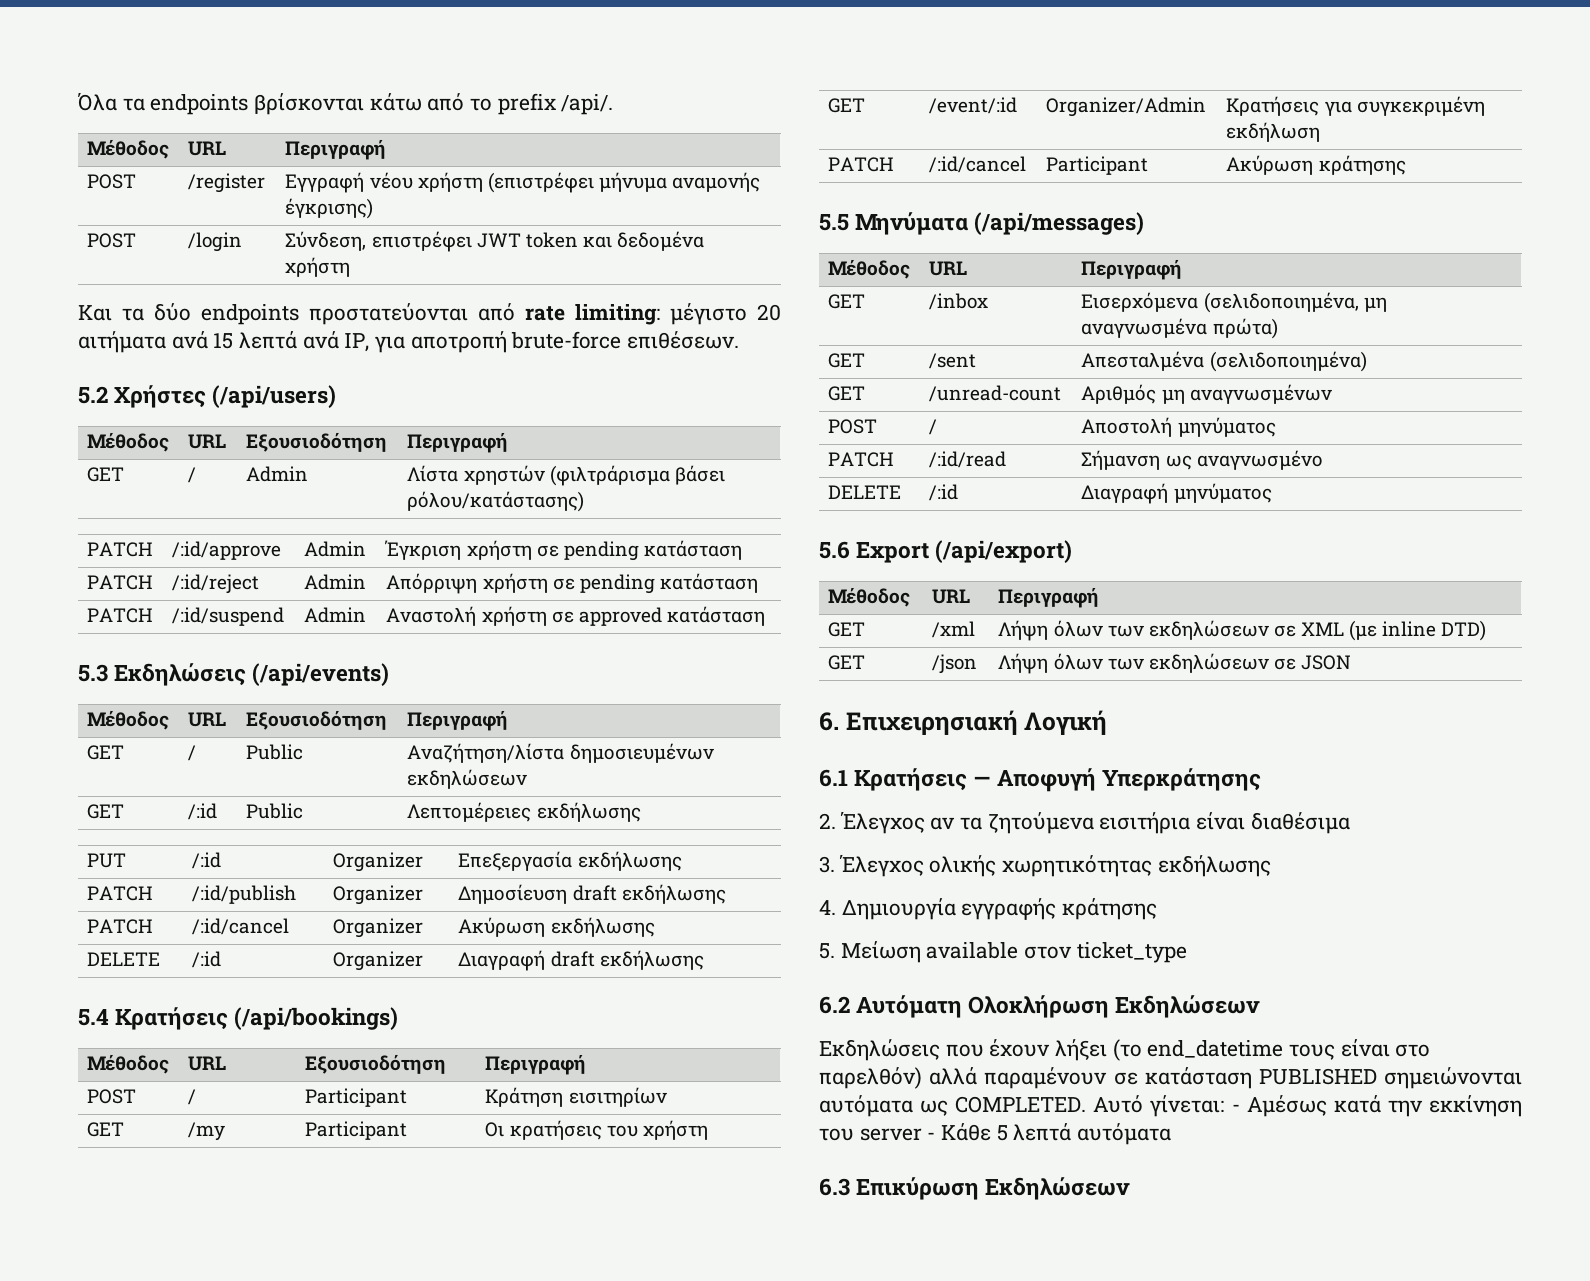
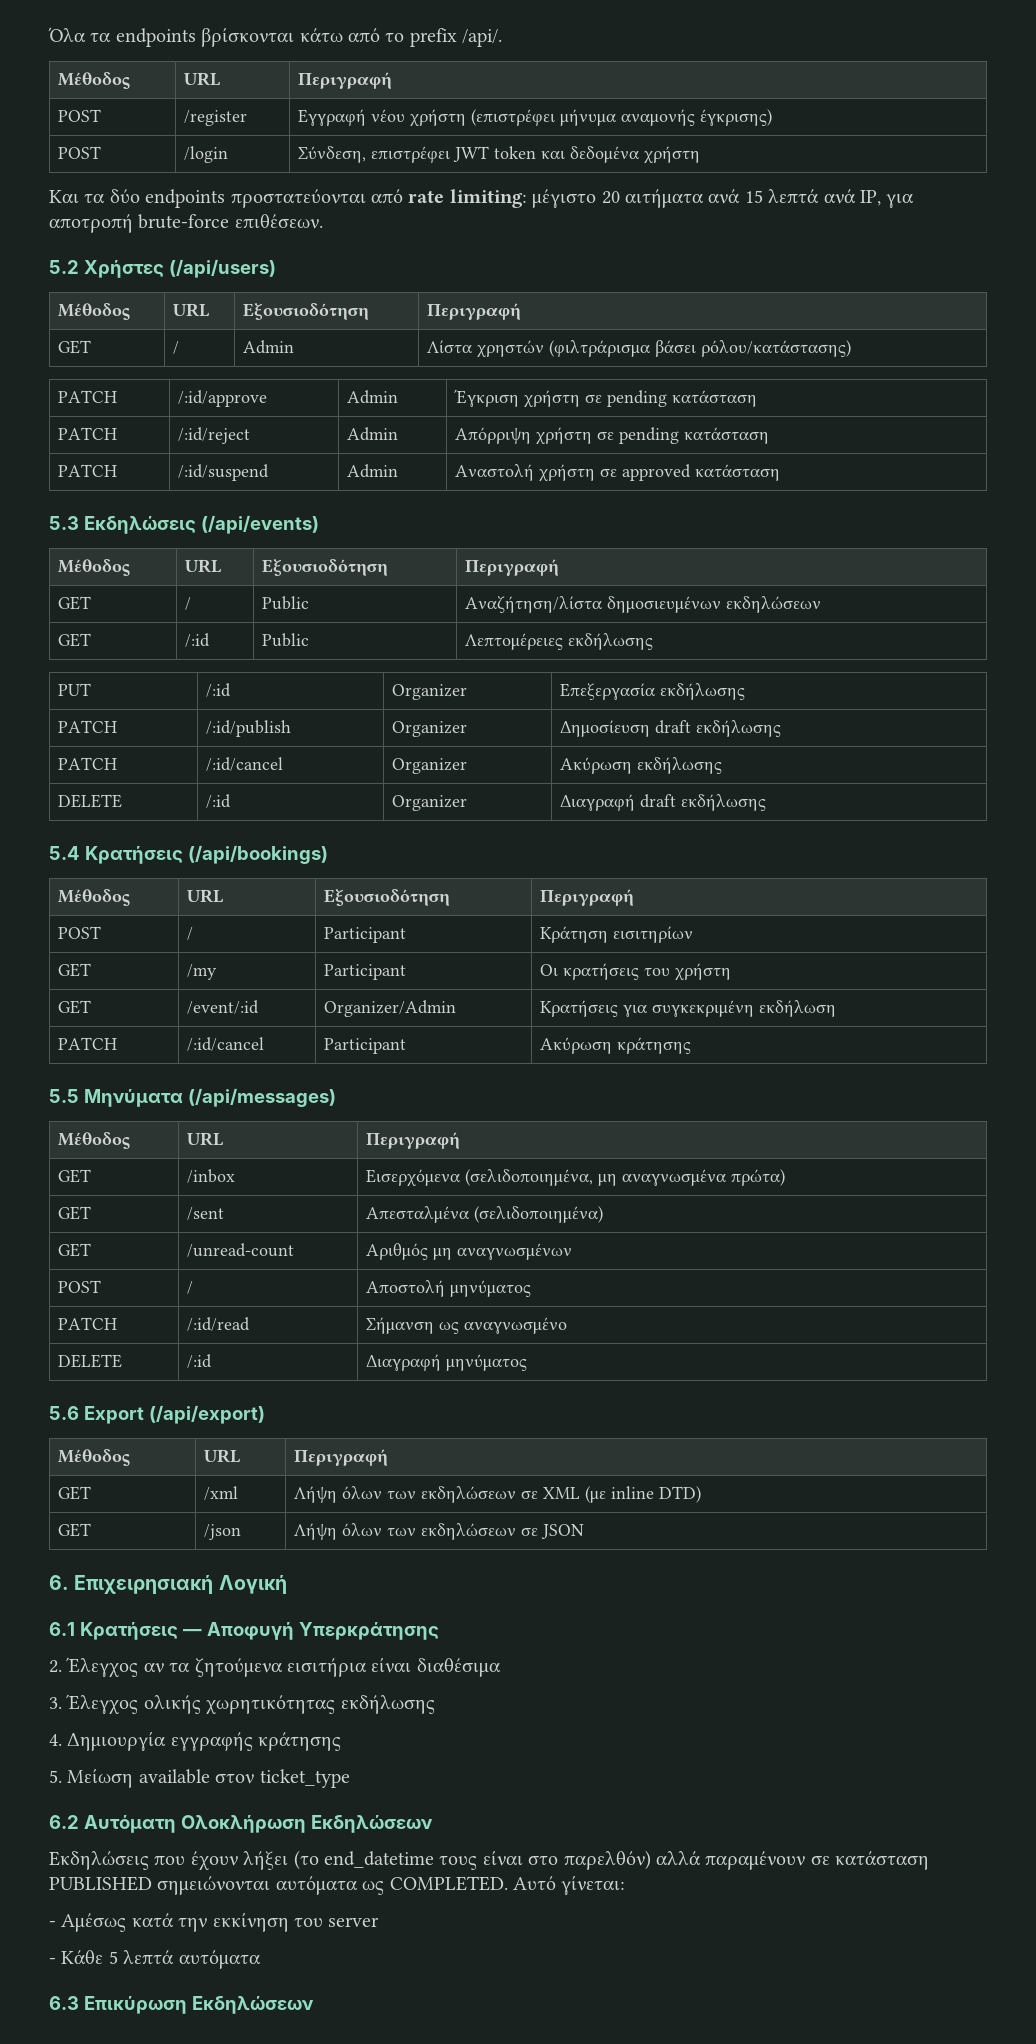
(1225, 1106) none -> (626, 1885) //
(922, 1134) none -> (380, 1922) //

